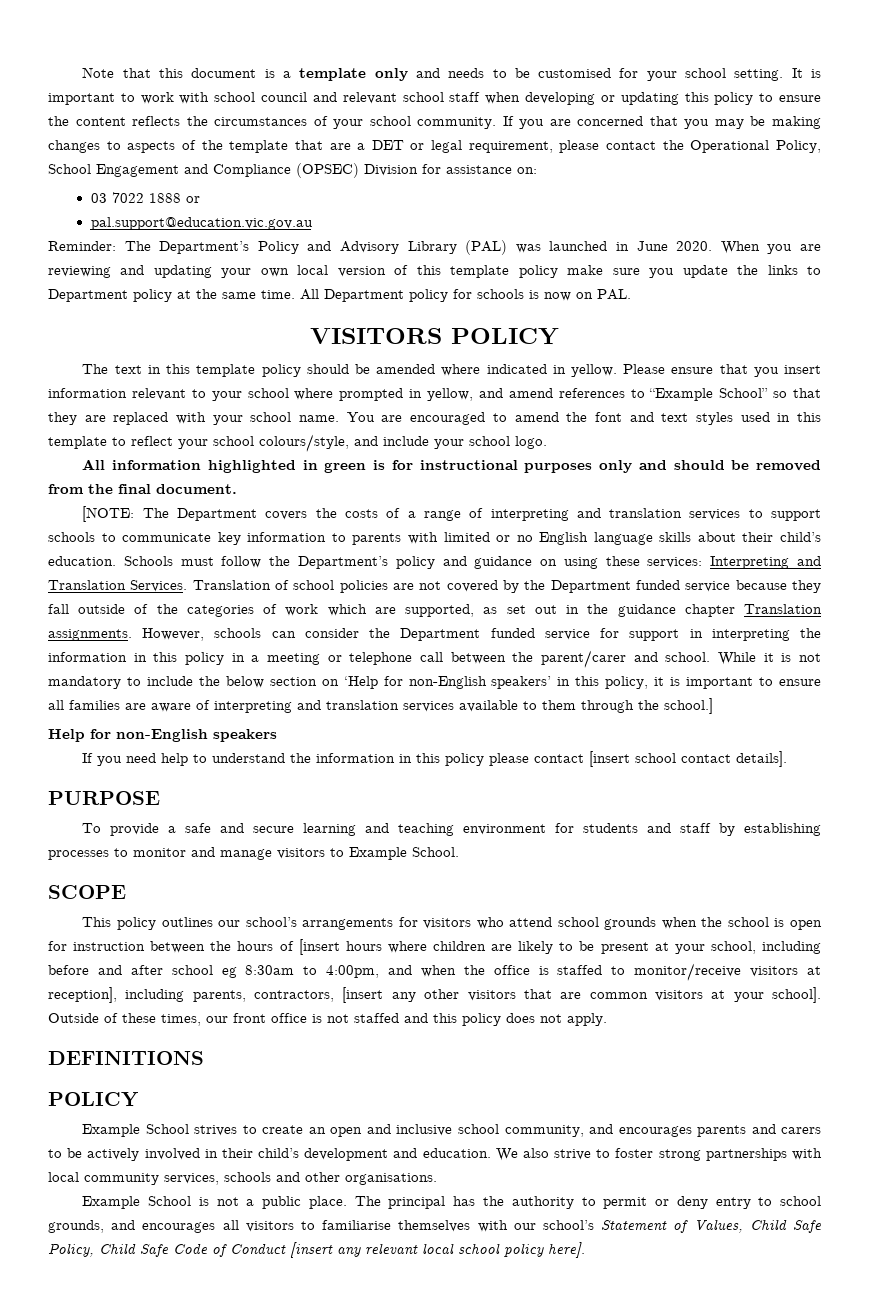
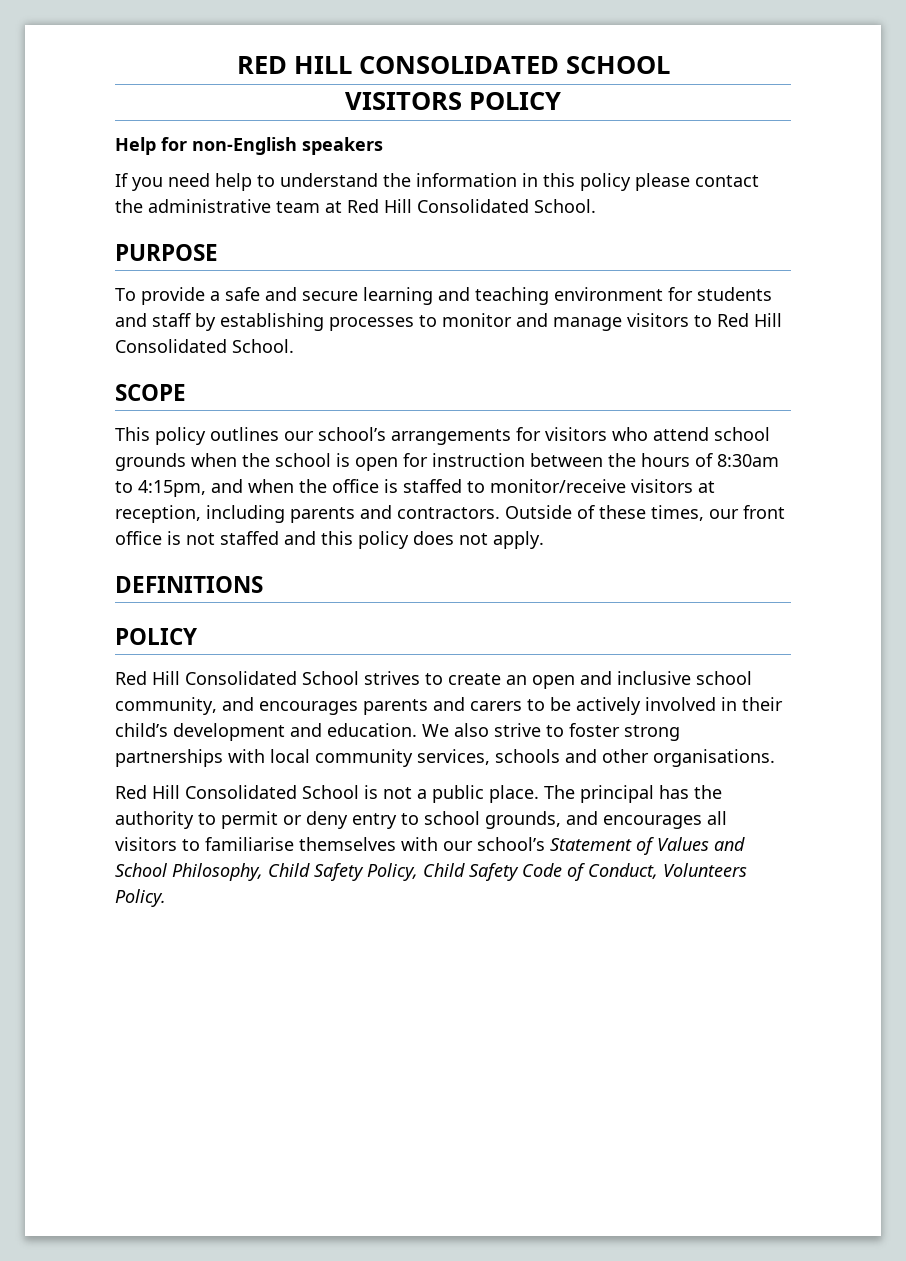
[82,67,821,81] [48,92,822,105] [48,116,821,129] [48,140,821,153] [48,163,537,178] [90,192,200,203] [90,217,313,230] [48,240,822,255] [48,265,822,278] [48,289,631,302] [310,328,559,345] [82,364,822,377] [48,388,821,401] [48,412,822,425] [48,434,547,452] [82,459,822,473] [48,484,237,494] [82,506,822,522] [48,532,821,545] [48,556,822,569] [48,580,821,593] [48,604,823,617] [48,628,822,641] [48,650,821,668] [48,676,822,689] [48,698,713,714] Note that this document is a template only and needs to be customised for your school setting. It is important to work with school council and relevant school staff when developing or updating this policy to ensure the content reflects the circumstances of your school community. If you are concerned that you may be making changes to aspects of the template that are a DET or legal requirement, please contact the Operational Policy, School Engagement and Compliance (OPSEC) Division for assistance on: // 03 7022 1888 or // pal.support@education.vic.gov.au // Reminder: The Department’s Policy and Advisory Library (PAL) was launched in June 2020. When you are reviewing and updating your own local version of this template policy make sure you update the links to Department policy at the same time. All Department policy for schools is now on PAL. // VISITORS POLICY // The text in this template policy should be amended where indicated in yellow. Please ensure that you insert information relevant to your school where prompted in yellow, and amend references to “Example School” so that they are replaced with your school name. You are encouraged to amend the font and text styles used in this template to reflect your school colours/style, and include your school logo. // All information highlighted in green is for instructional purposes only and should be removed from the final document. // [NOTE: The Department covers the costs of a range of interpreting and translation services to support schools to communicate key information to parents with limited or no English language skills about their child’s education. Schools must follow the Department’s policy and guidance on using these services: Interpreting and Translation Services. Translation of school policies are not covered by the Department funded service because they fall outside of the categories of work which are supported, as set out in the guidance chapter Translation assignments. However, schools can consider the Department funded service for support in interpreting the information in this policy in a meeting or telephone call between the parent/carer and school. While it is not mandatory to include the below section on ‘Help for non-English speakers’ in this policy, it is important to ensure all families are aware of interpreting and translation services available to them through the school.] -> [236,56,670,74] [345,92,561,110] RED HILL CONSOLIDATED SCHOOL // VISITORS POLICY
[589,751,788,767] [insert school contact details]. -> [115,199,596,213] the administrative team at Red Hill Consolidated School.
[349,847,407,860] Example -> [717,313,782,327] [115,339,227,353] Red Hill Consolidated
[298,939,821,955] [48,965,237,978] [insert hours where children are likely to be present at your school, including before and after school eg -> (713, 460) none
[326,965,380,978] 4:00pm, -> [138,480,206,497] 4:15pm,
[48,987,821,1003] reception], including parents, contractors, [insert any other visitors that are common visitors at your school]. -> [115,505,500,523] reception, including parents and contractors.
[82,1124,141,1137] Example -> [115,671,297,685] Red Hill Consolidated
[82,1196,141,1209] Example -> [115,785,297,799] Red Hill Consolidated
[693,1219,823,1233] Values, Child Safe -> [657,837,745,851] [115,863,364,881] Values and School Philosophy, Child Safety
[140,1244,169,1257] Safe -> [469,863,519,881] Safety
[230,1242,585,1258] Conduct [insert any relevant local school policy here]. -> [588,863,747,879] [115,889,166,907] Conduct, Volunteers Policy.

